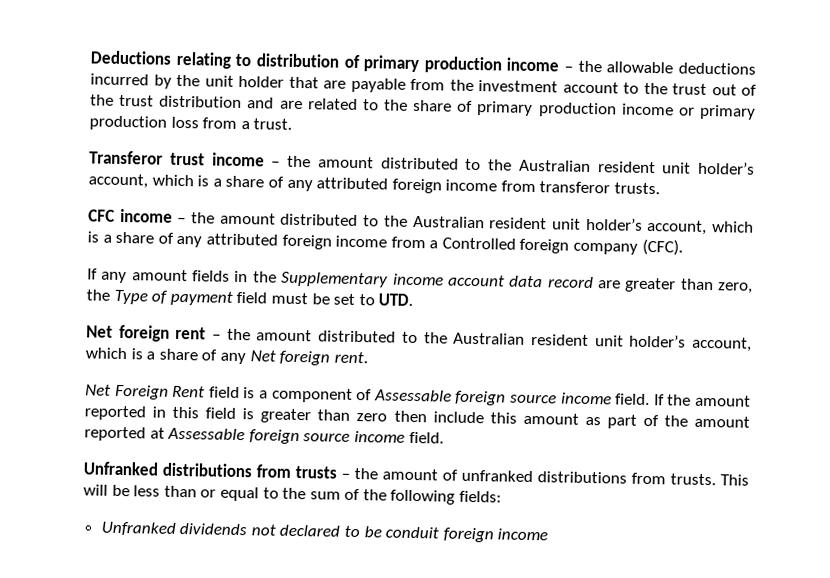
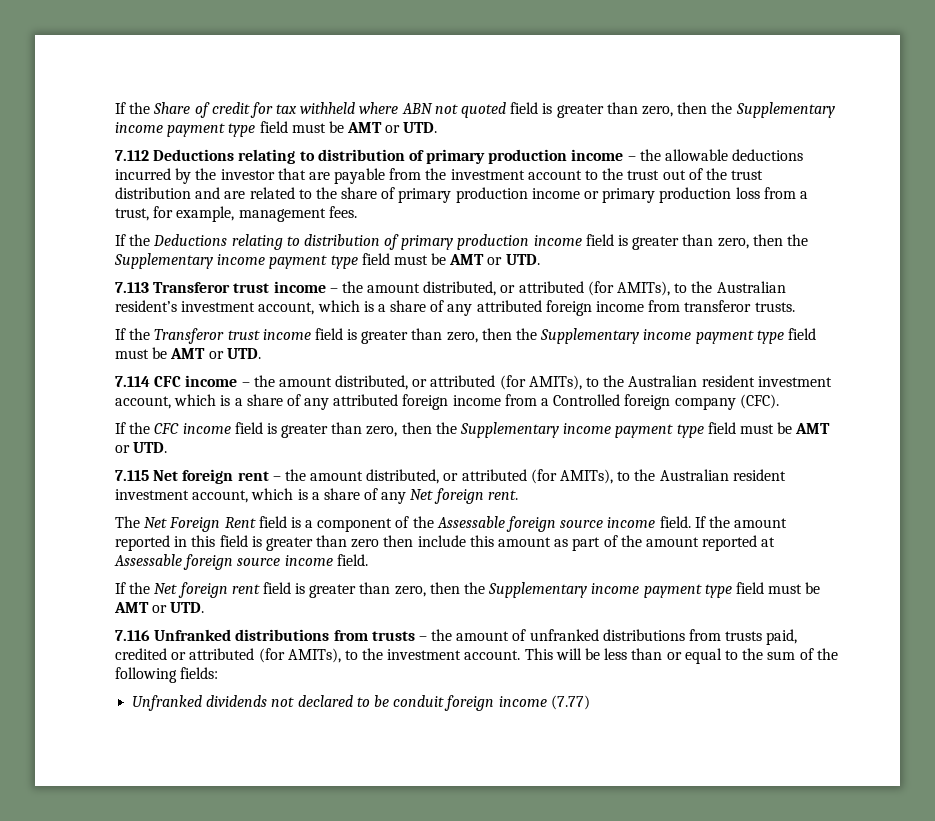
(90, 57) none -> [115,102,835,118] [115,121,438,137] [115,150,149,161] If the Share of credit for tax withheld where ABN not quoted field is greater than zero, then the Supplementary income payment type field must be AMT or UTD. // 7.112
[204,75,284,88] unit holder -> [220,169,275,180] investor
[253,118,293,130] trust. // -> [115,206,357,222] [115,234,808,250] [114,253,540,269] [115,282,149,293] trust, for example, management fees. // If the Deductions relating to distribution of primary production income field is greater than zero, then the Supplementary income payment type field must be AMT or UTD. // 7.113
[380,157,755,175] distributed to the Australian resident unit holder’s -> [423,281,786,296] [115,300,256,312] distributed, or attributed (for AMITs), to the Australian resident’s investment
(661, 188) none -> [115,328,816,344] [115,347,261,359] [115,376,150,387] If the Transferor trust income field is greater than zero, then the Supplementary income payment type field must be AMT or UTD. // 7.114
[280,213,643,231] distributed to the Australian resident unit holder’s -> [335,375,832,390] distributed, or attributed (for AMITs), to the Australian resident investment
[101,269,753,294] [86,289,414,306] any amount fields in the Supplementary income account data record are greater than zero, the Type of payment field must be set to UTD. // -> [129,422,831,438] [115,442,168,453] [115,470,149,481] the CFC income field is greater than zero, then the Supplementary income payment type field must be AMT or UTD. // 7.115
[318,330,687,348] distributed to the Australian resident unit holder’s -> [366,469,786,484] [115,489,189,500] distributed, or attributed (for AMITs), to the Australian resident investment
(368, 357) none -> [115,516,140,528] The
(373, 395) none -> [412,516,434,528] the
(444, 437) none -> [115,582,821,598] [114,602,205,613] [115,630,150,641] If the Net foreign rent field is greater than zero, then the Supplementary income payment type field must be AMT or UTD. // 7.116
[670,473,716,486] trusts. -> [725,629,798,645] [115,648,521,663] trusts paid, credited or attributed (for AMITs), to the investment account.
(549, 534) none -> [550,695,590,710] (7.77)

